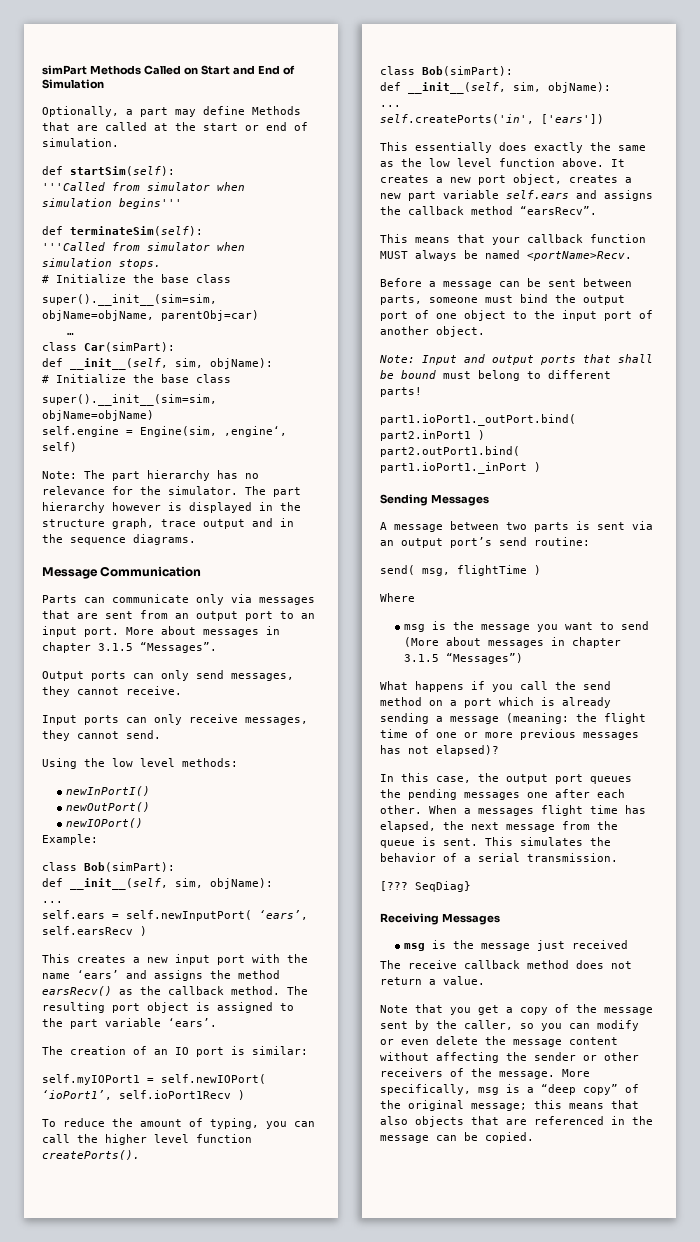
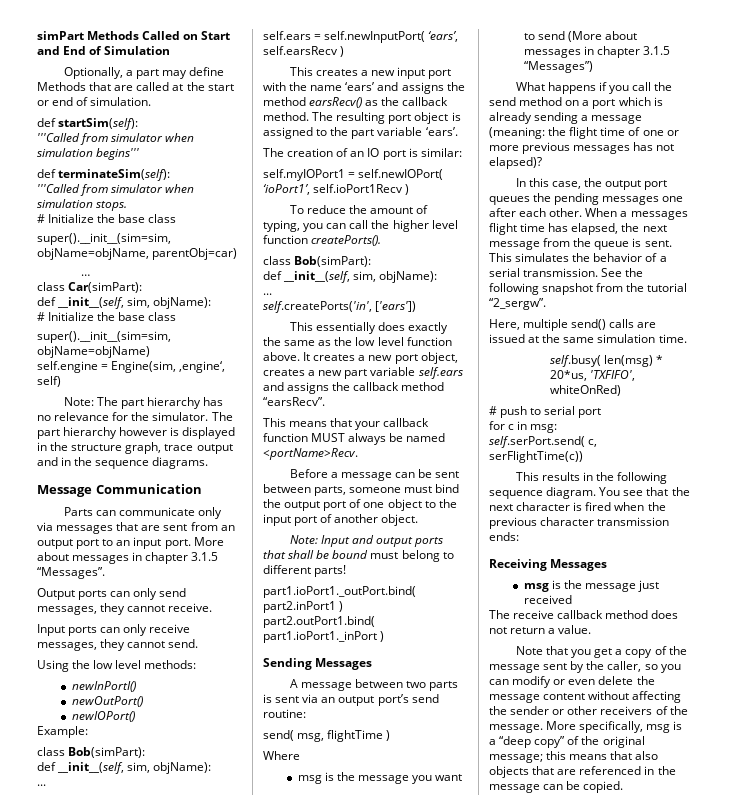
[380,881,471,892] // [??? SeqDiag} -> [601,268,644,277] [489,283,688,295] [489,298,546,310] [489,319,657,331] [489,334,687,343] [549,355,664,367] [549,370,636,381] [549,385,621,396] [489,406,602,418] [489,421,558,433] [489,436,598,448] [489,451,583,463] [515,472,668,484] [489,487,690,499] [489,502,666,511] [489,517,670,529] [489,532,519,541] See the following snapshot from the tutorial “2_sergw”. // Here, multiple send() calls are issued at the same simulation time. // self.busy( len(msg) * 20*us, 'TXFIFO', whiteOnRed) // # push to serial port // for c in msg: // self.serPort.send( c, serFlightTime(c)) // This results in the following sequence diagram. You see that the next character is fired when the previous character transmission ends:

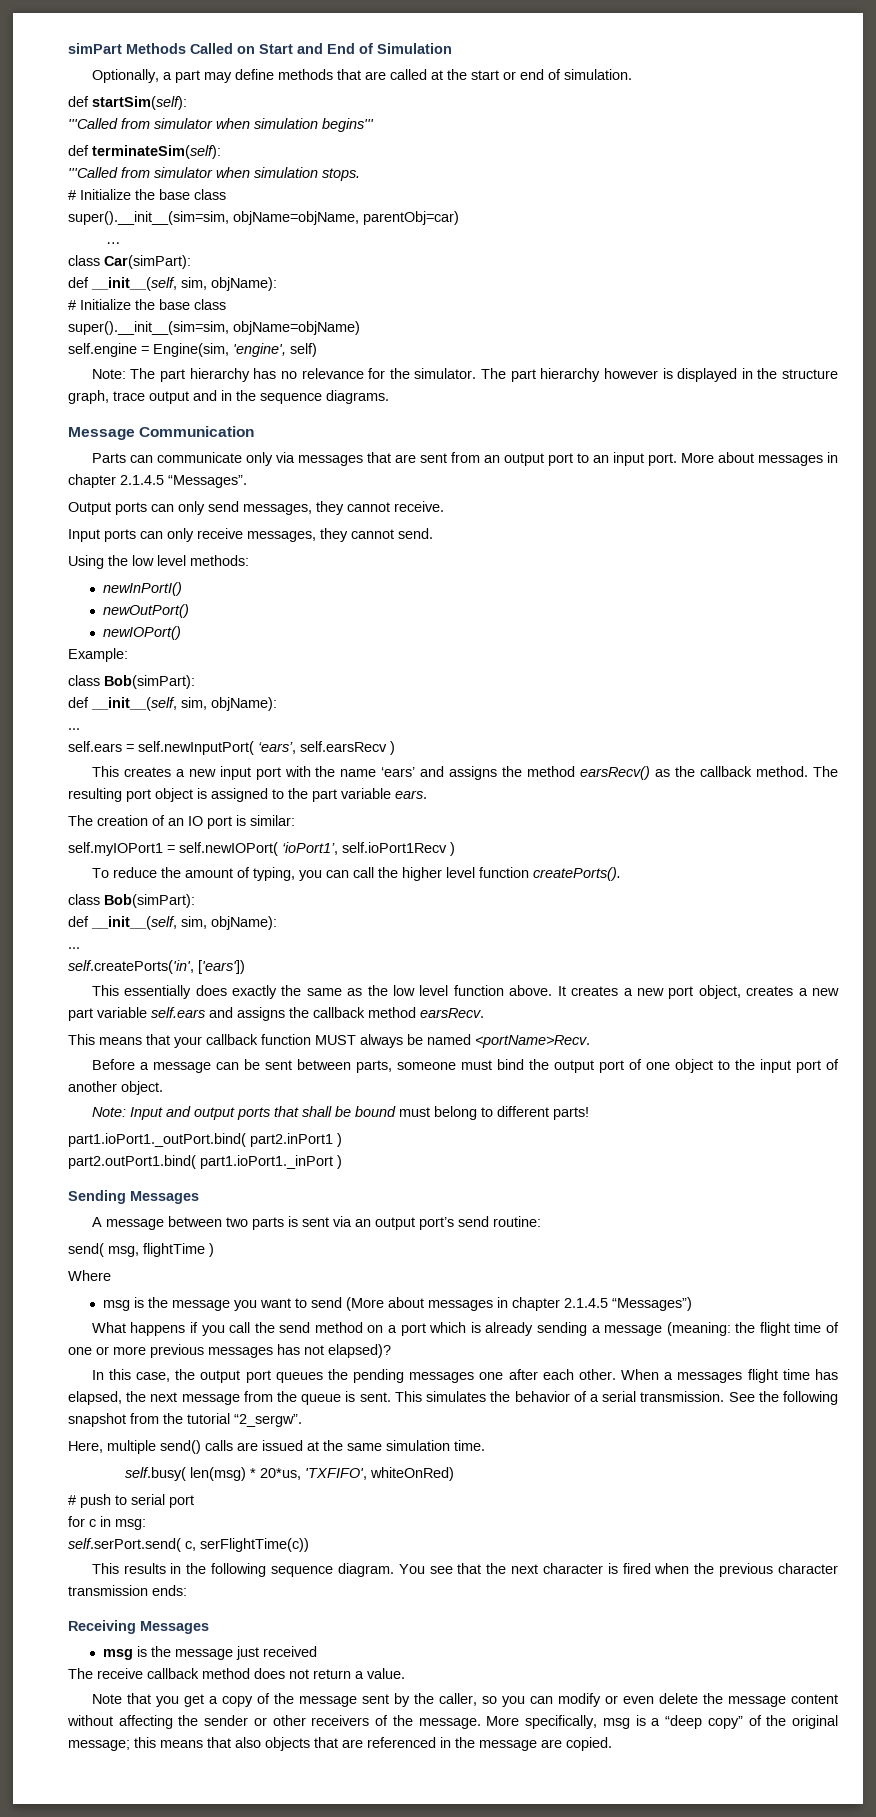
[37,82,86,91] Methods -> [277,69,333,80] methods
[179,361,226,373] ‚engine‘, -> [233,343,286,357] 'engine',
[191,552,219,561] 3.1.5 -> [120,475,164,485] 2.1.4.5
[425,127,458,136] ‘ears’. -> [395,790,427,799] ears.
[263,397,325,406] “earsRecv”. -> [420,1008,484,1018] earsRecv.
[643,46,671,55] 3.1.5 -> [563,1298,608,1308] 2.1.4.5
[543,781,581,790] can be -> [541,1739,562,1748] are

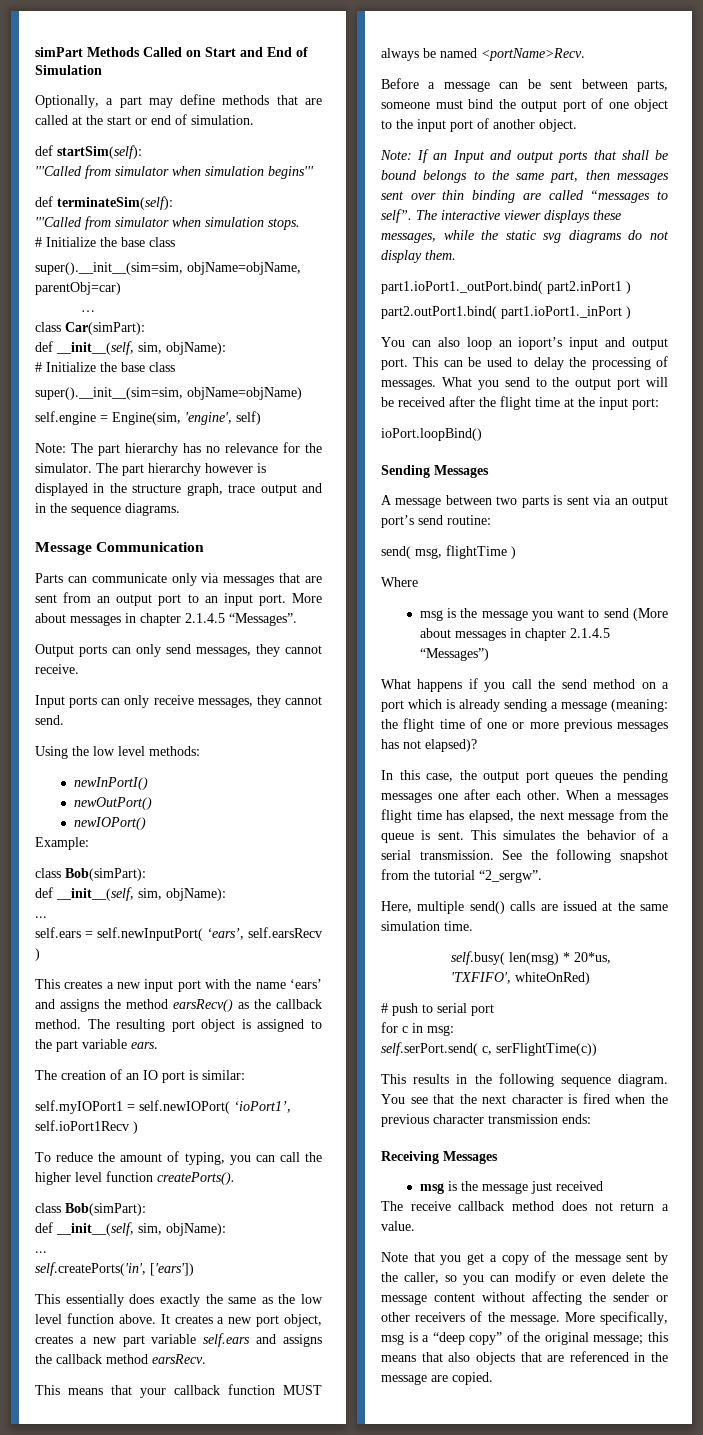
(126, 1112) none -> [417,149,448,163] If an
[398,1106,589,1120] must belong to different parts! -> [423,170,669,183] [381,190,668,203] [381,209,621,223] [381,230,669,243] [381,250,456,263] belongs to the same part, then messages sent over thin binding are called “messages to self”. The interactive viewer displays these messages, while the static svg diagrams do not display them.
(342, 1162) none -> [381,337,668,350] [381,356,668,370] [381,377,668,390] [381,396,659,410] [381,428,482,441] // You can also loop an ioport’s input and output port. This can be used to delay the processing of messages. What you send to the output port will be received after the flight time at the input port: // ioPort.loopBind()

